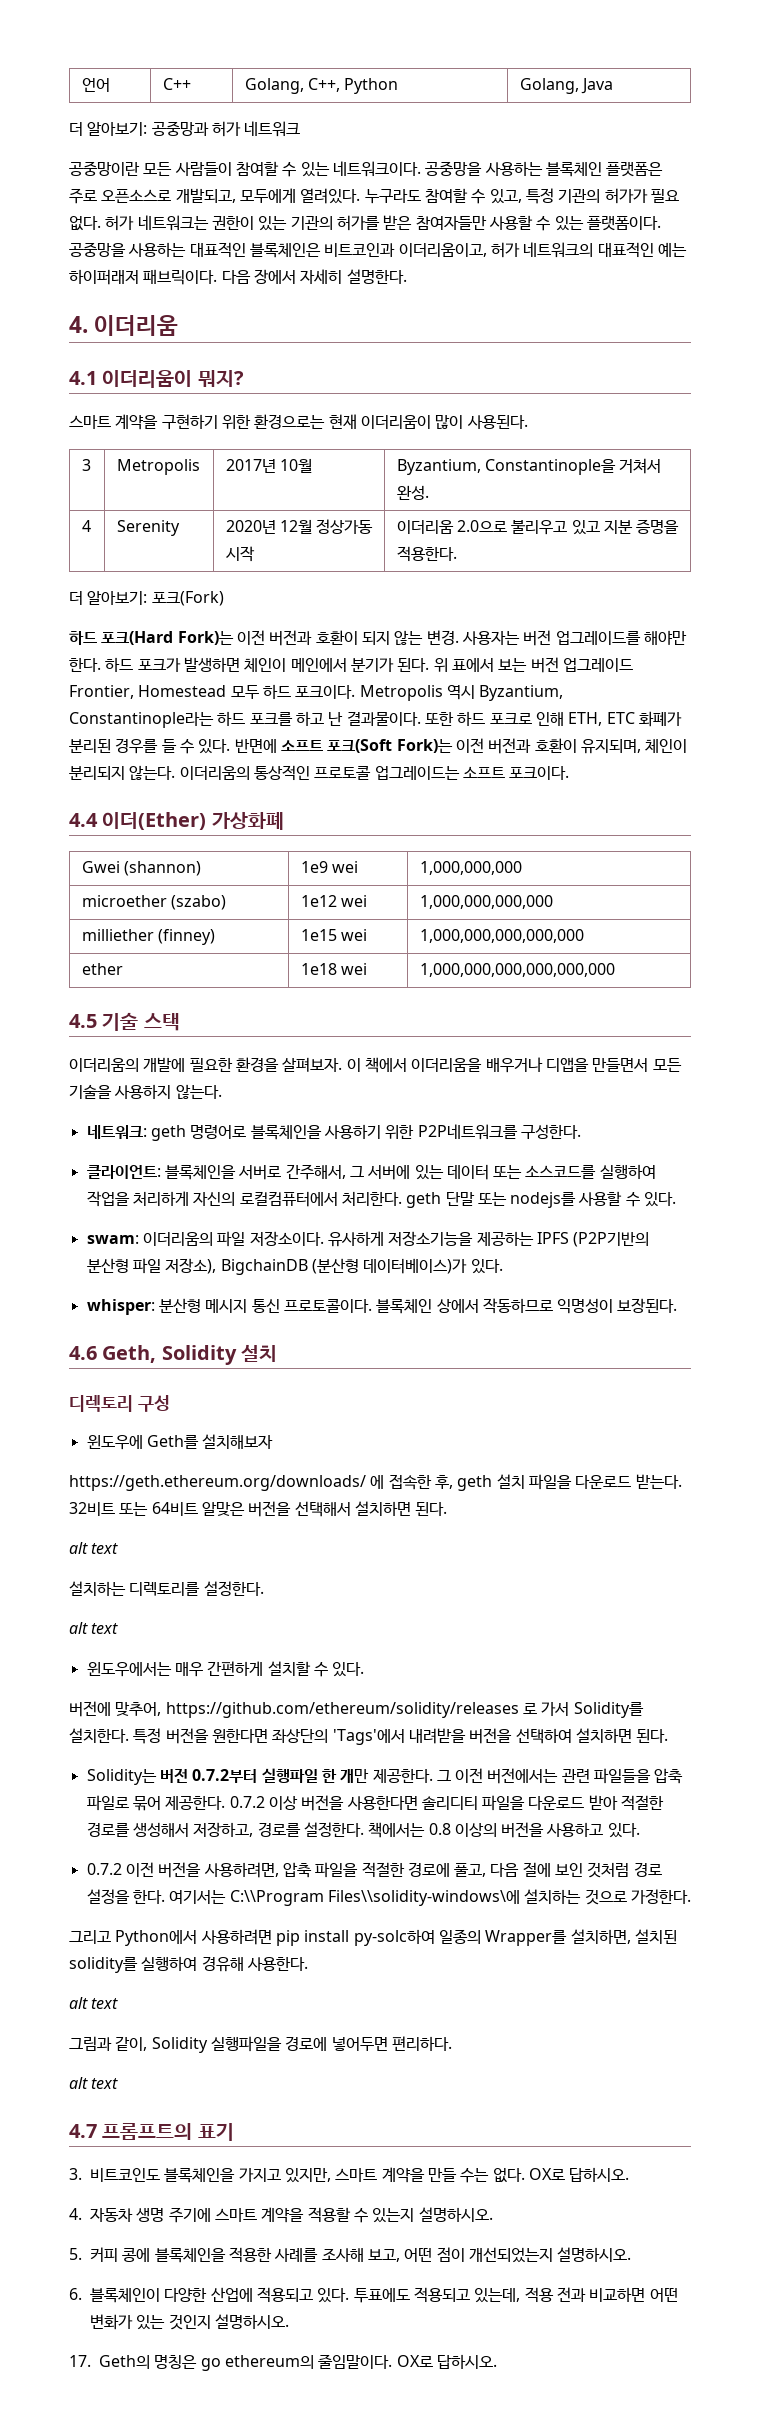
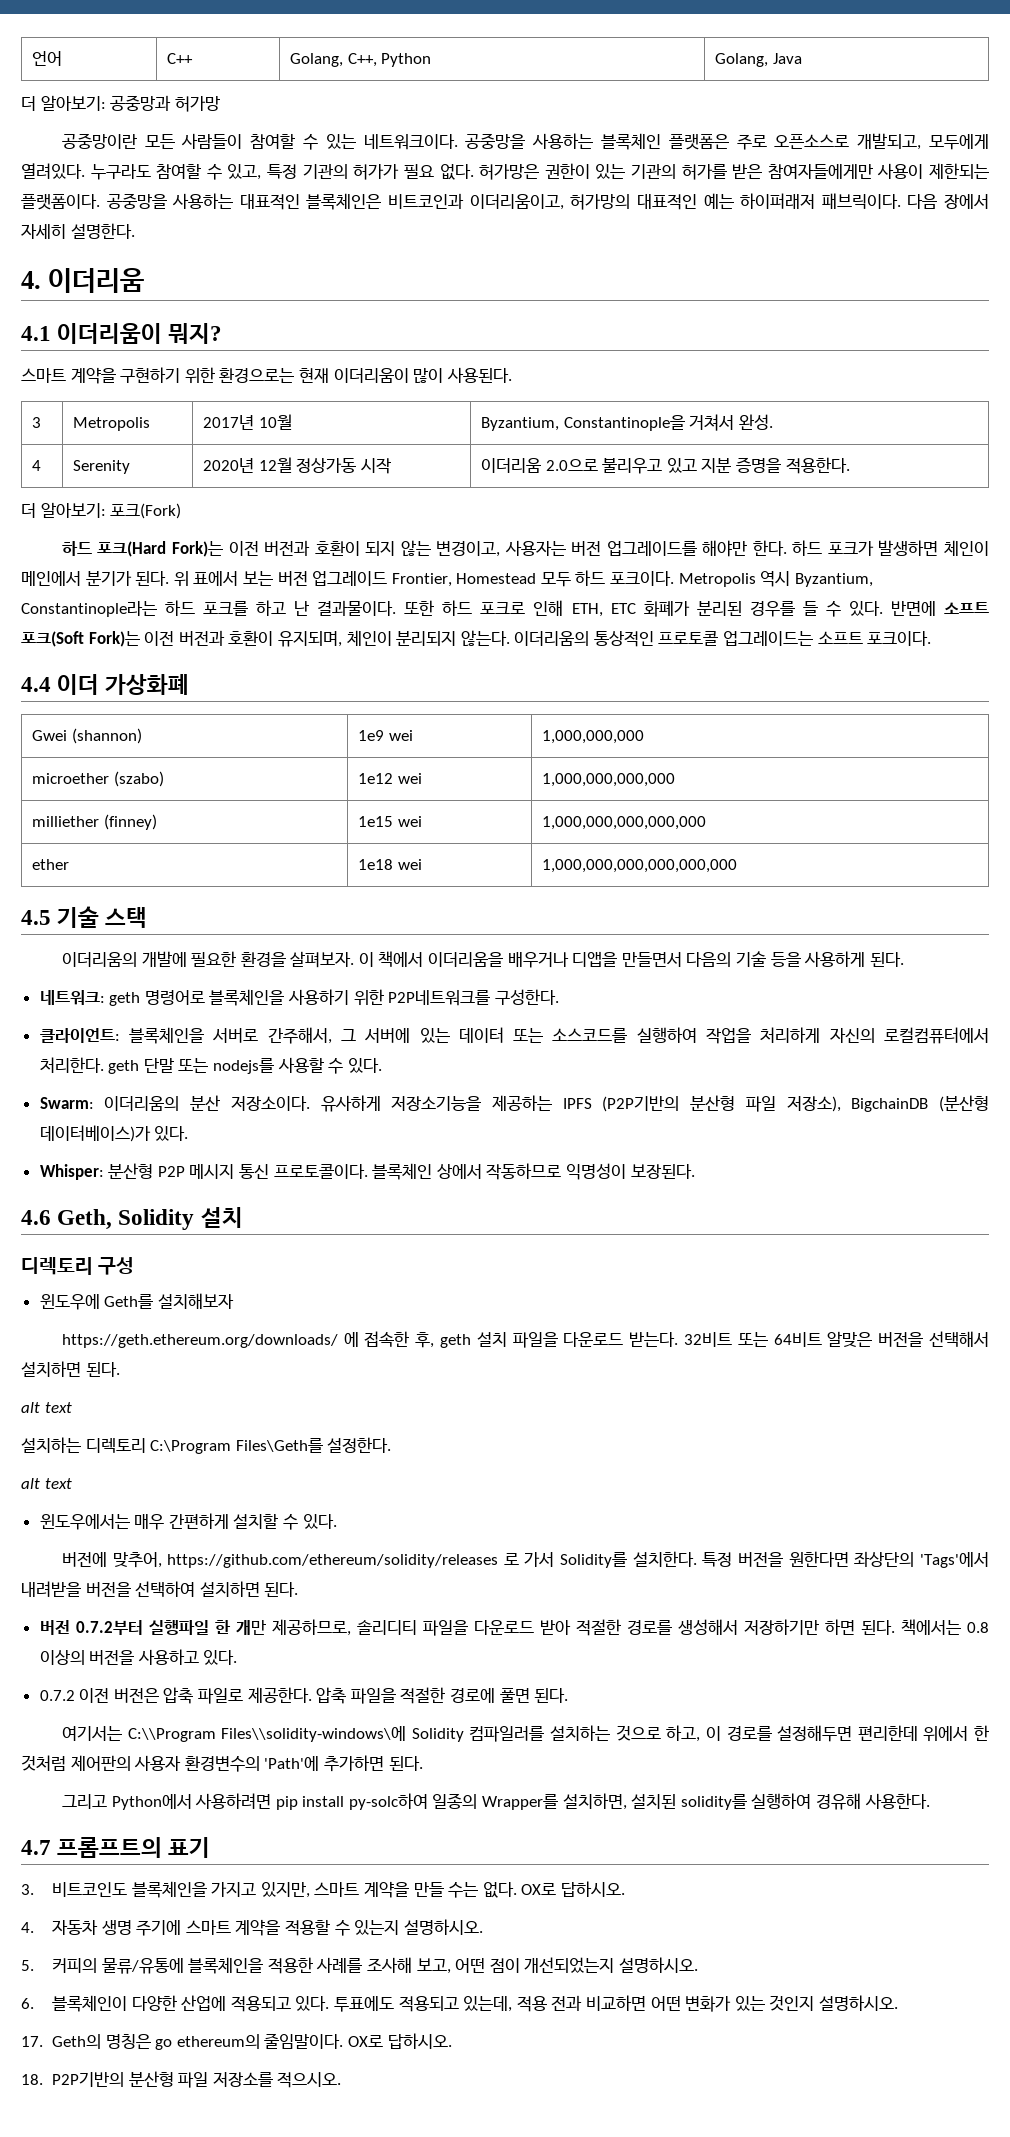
[211,121,301,137] 허가 네트워크 -> [174,96,220,112] 허가망
[105,215,209,231] 허가 네트워크는 -> [479,164,540,180] 허가망은
[415,215,584,231] 참여자들만 사용할 수 있는 -> [767,163,989,179] 참여자들에게만 사용이 제한되는
[490,242,594,258] 허가 네트워크의 -> [570,194,631,210] 허가망의
[426,630,459,645] 변경. -> [436,541,501,557] 변경이고,
[102,812,207,830] 이더(Ether) -> [57,674,100,695] 이더
[652,1058,682,1072] [69,1084,222,1099] 모든 기술을 사용하지 않는다. -> [686,951,904,967] 다음의 기술 등을 사용하게 된다.
[86,1231,246,1247] swam: 이더리움의 파일 -> [39,1095,221,1111] Swarm: 이더리움의 분산
[86,1298,201,1315] whisper: 분산형 -> [39,1163,185,1180] Whisper: 분산형 P2P
[129,1582,201,1596] 디렉토리를 -> [85,1438,323,1454] 디렉토리 C:\Program Files\Geth를
[86,1769,157,1785] Solidity는 -> (299, 1589) none
[372,1768,684,1784] [86,1795,418,1811] 제공한다. 그 이전 버전에서는 관련 파일들을 압축 파일로 묶어 제공한다. 0.7.2 이상 버전을 사용한다면 -> [271,1619,351,1636] 제공하므로,
[193,1822,364,1837] 저장하고, 경로를 설정한다. -> [743,1619,895,1635] 저장하기만 하면 된다.
[158,1862,662,1878] [86,1889,691,1906] 버전을 사용하려면, 압축 파일을 적절한 경로에 풀고, 다음 절에 보인 것처럼 경로 설정을 한다. 여기서는 C:\\Program Files\\solidity-windows\에 설치하는 것으로 가정한다. -> [113,1687,569,1704] [61,1725,989,1742] [21,1755,423,1772] 버전은 압축 파일로 제공한다. 압축 파일을 적절한 경로에 풀면 된다. // 여기서는 C:\\Program Files\\solidity-windows\에 Solidity 컴파일러를 설치하는 것으로 하고, 이 경로를 설정해두면 편리한데 위에서 한 것처럼 제어판의 사용자 환경변수의 'Path'에 추가하면 된다.
[69,1997,119,2009] [69,2036,452,2053] [69,2077,119,2089] // alt text // 그림과 같이, Solidity 실행파일을 경로에 넣어두면 편리하다. // alt text -> (930, 1801) none
[90,2247,151,2262] 커피 콩에 -> [52,1958,184,1974] 커피의 물류/유통에
(497, 2361) none -> [21,2071,342,2088] // 18. P2P기반의 분산형 파일 저장소를 적으시오.

